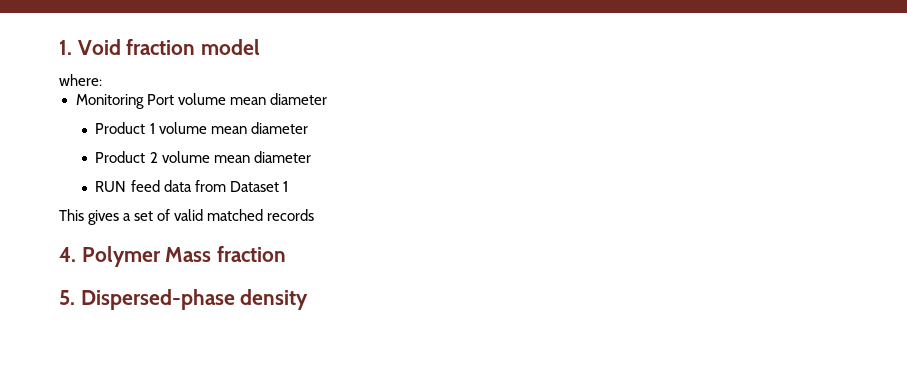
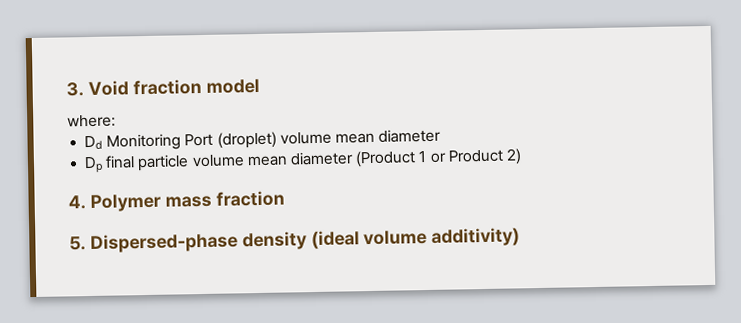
[59,40,72,55] 1. -> [66,82,84,97] 3.
(102, 80) none -> [84,135,104,151] Dd
[177,93,327,105] [95,122,308,134] [95,151,311,163] [95,180,288,192] [59,209,315,225] volume mean diameter // Product 1 volume mean diameter // Product 2 volume mean diameter // RUN feed data from Dataset 1 // This gives a set of valid matched records -> [216,128,442,149] [84,148,522,174] (droplet) volume mean diameter // Dp final particle volume mean diameter (Product 1 or Product 2)
[165,247,212,262] Mass -> [164,195,212,208] mass
(309, 299) none -> [310,227,521,250] (ideal volume additivity)

